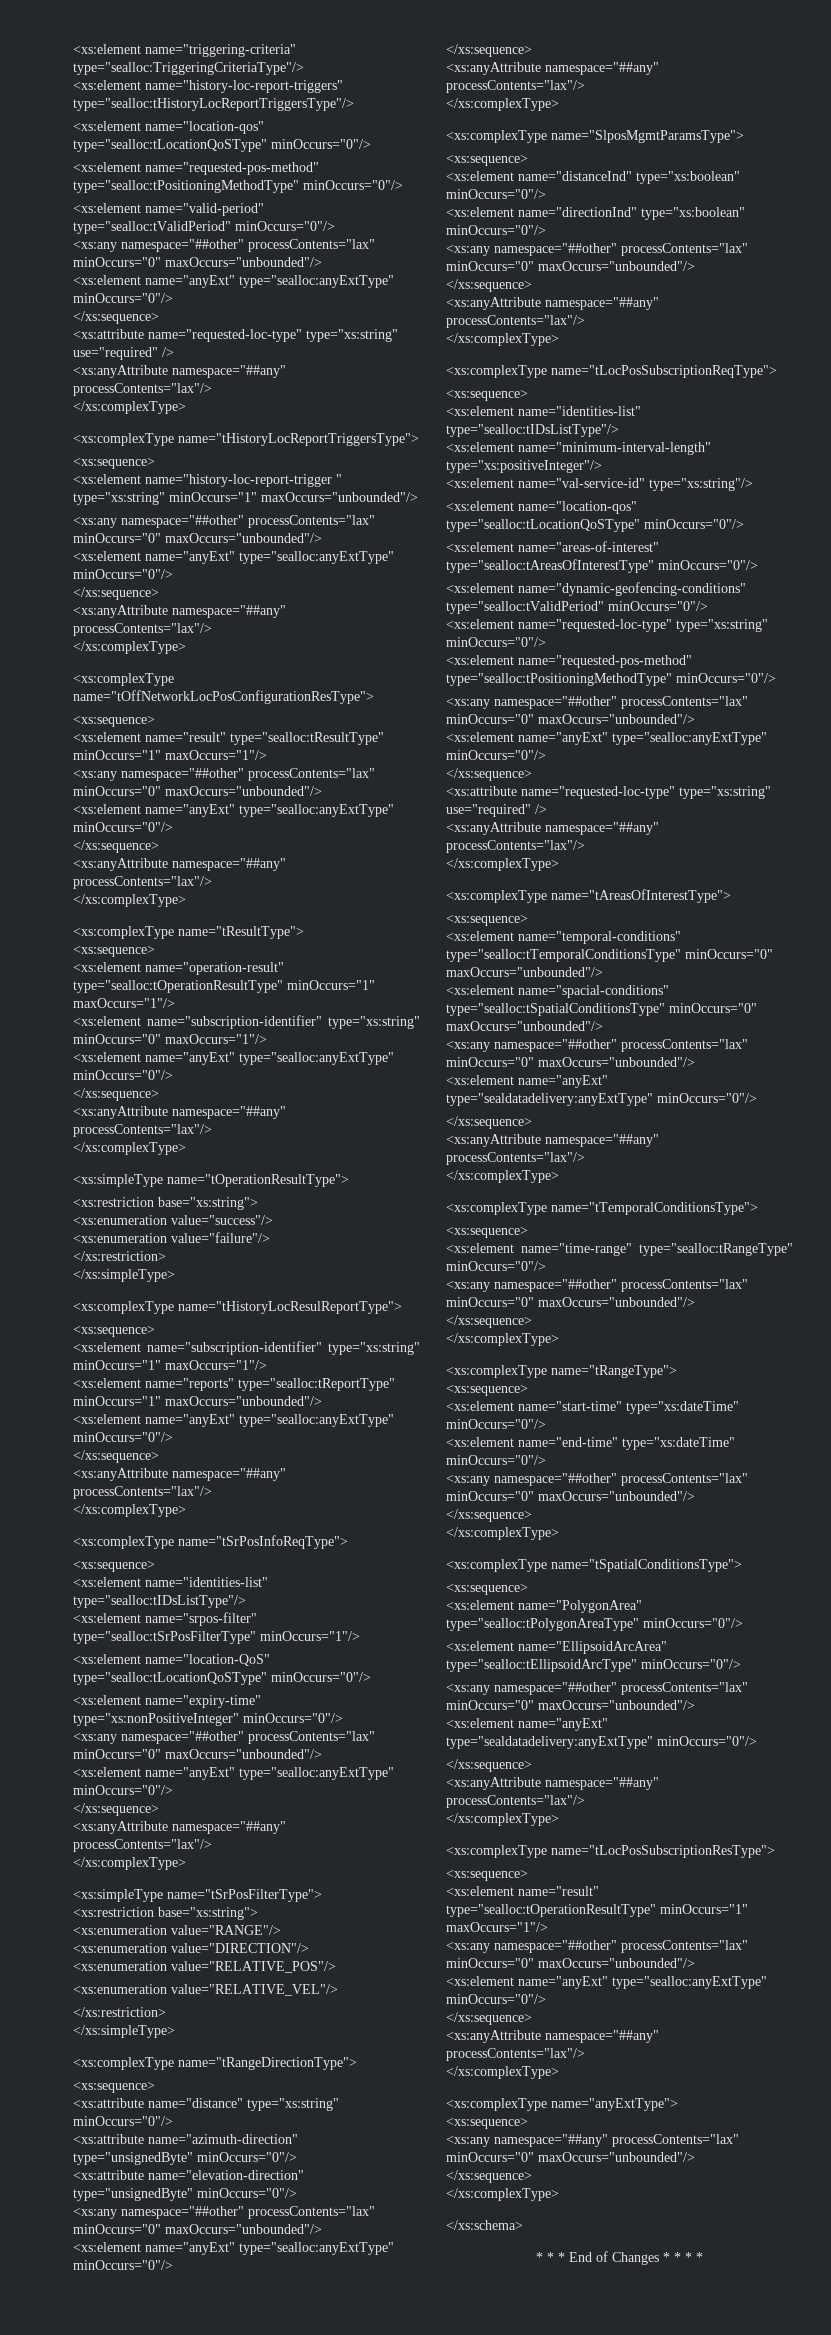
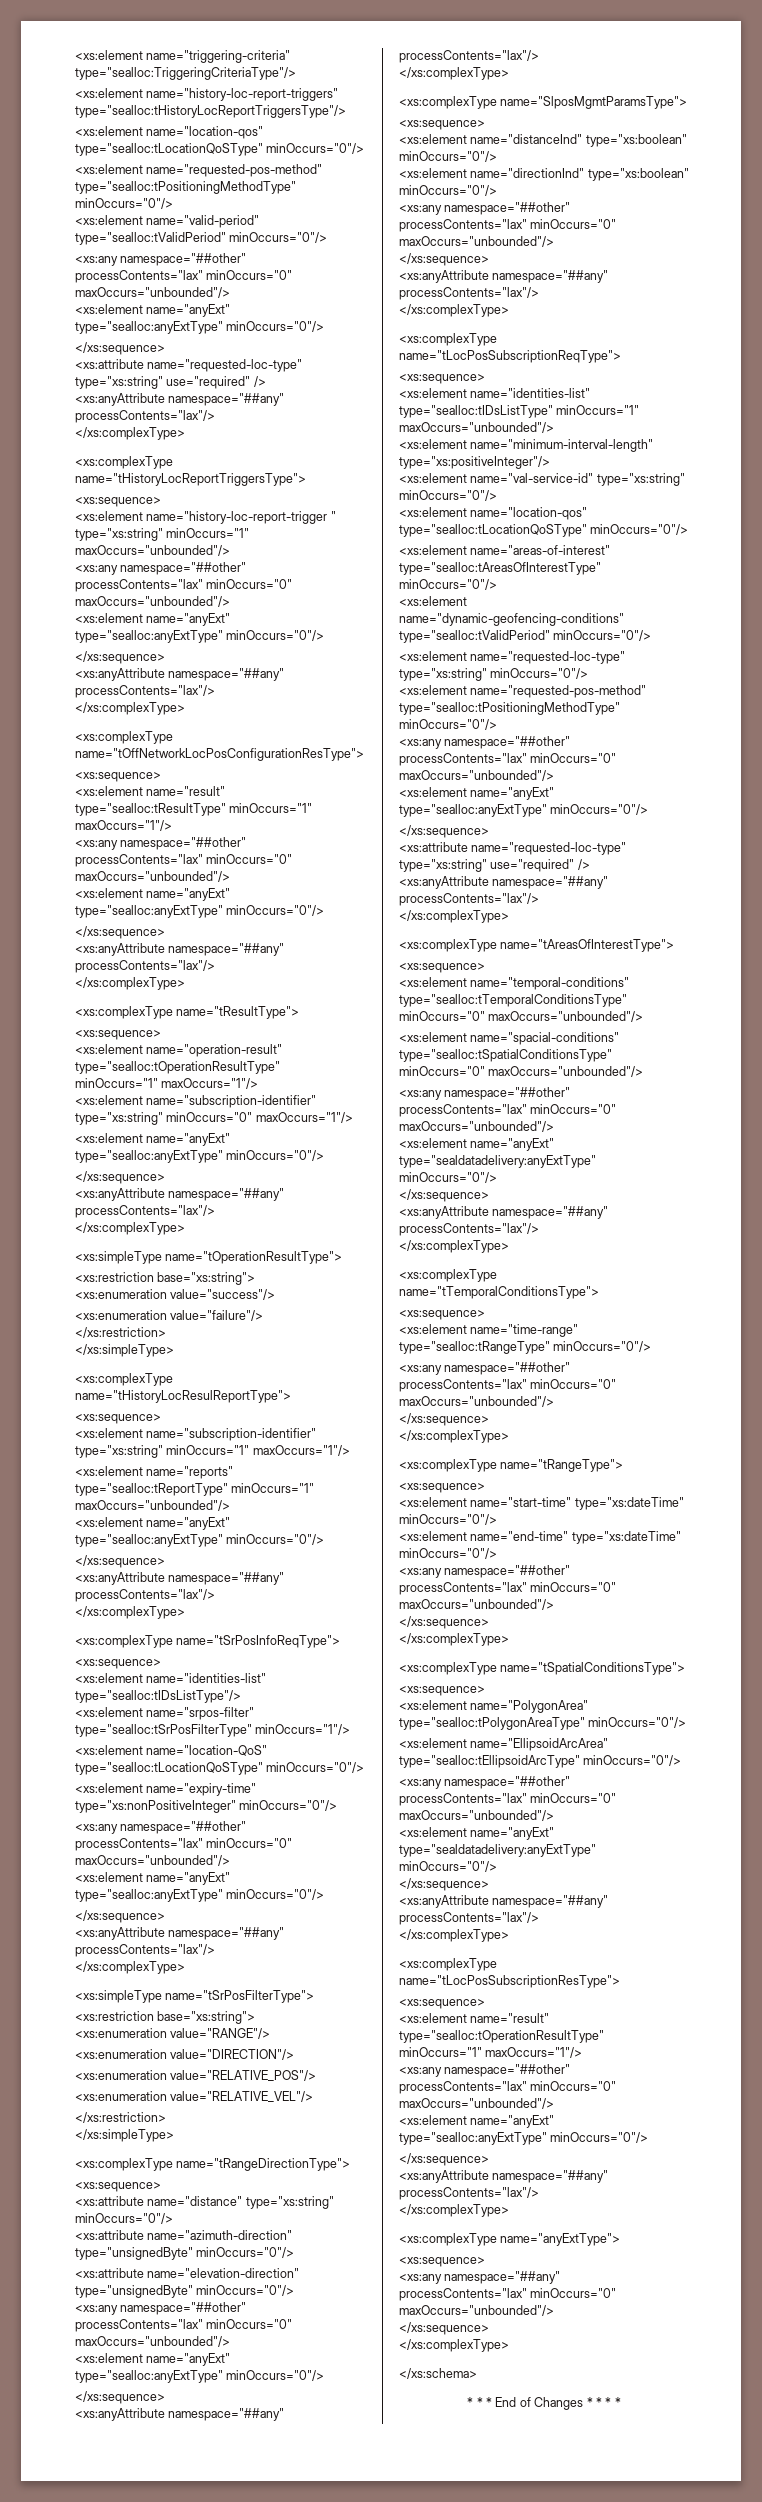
[446,424,619,437] type="sealloc:tIDsListType"/> -> [399,405,640,418] [399,422,554,433] type="sealloc:tIDsListType" minOccurs="1" maxOccurs="unbounded"/>
[649,478,753,491] type="xs:string"/> -> [596,473,685,486] [399,490,497,501] type="xs:string" minOccurs="0"/>

